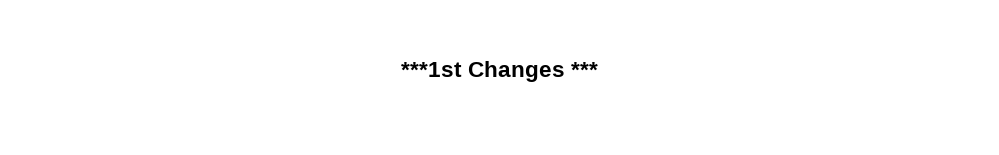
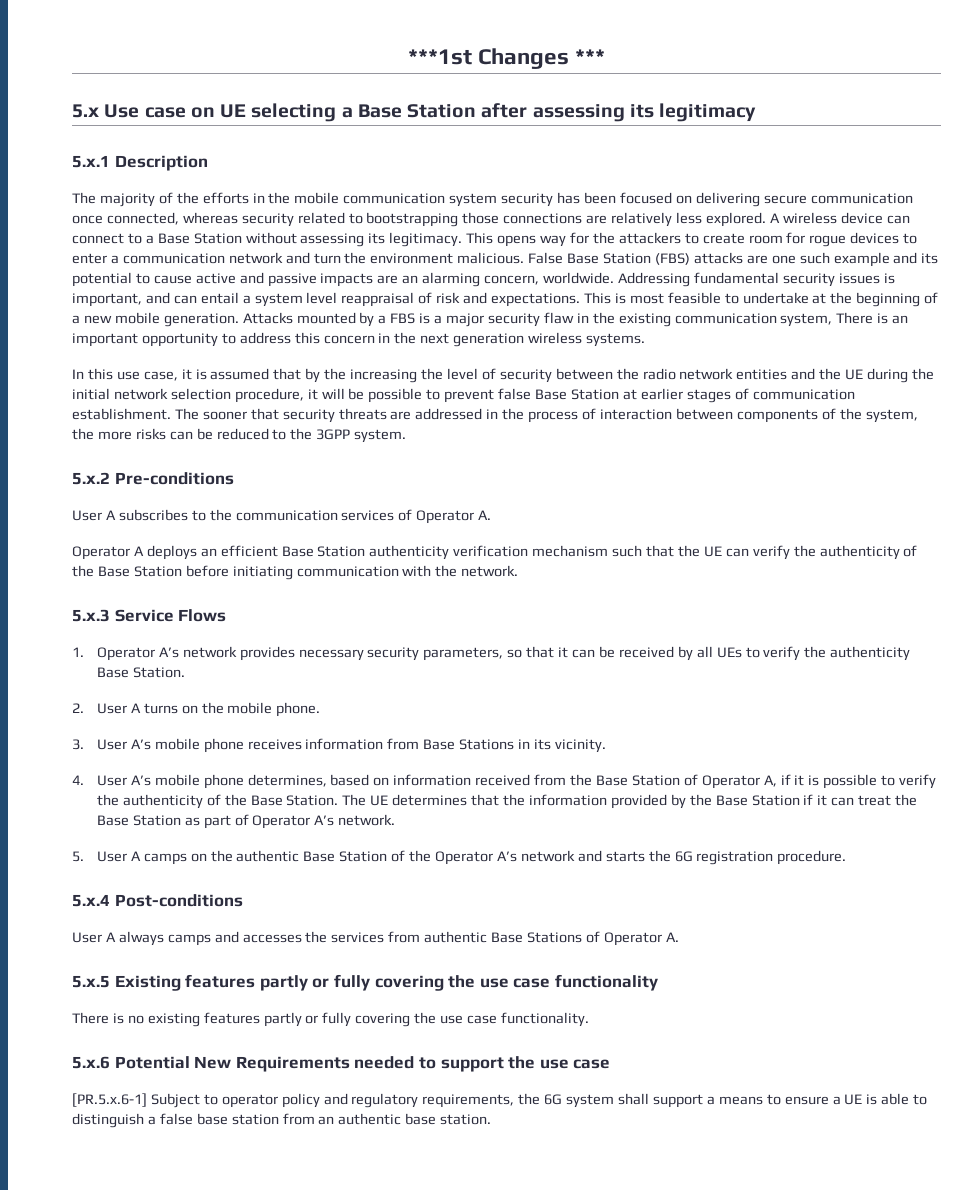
(599, 69) none -> [72,103,757,122] [72,155,208,171] [72,192,913,207] [72,212,910,227] [72,232,918,247] [72,252,939,267] [72,272,895,287] [72,292,939,307] [72,312,909,327] [72,332,646,347] [72,368,934,383] [72,388,855,403] [72,408,918,423] [72,428,407,443] [72,472,234,485] [72,509,492,524] [72,545,918,560] [72,565,519,580] [72,609,227,622] [72,646,911,661] [96,667,185,678] [72,702,321,717] [72,738,606,753] [72,774,937,789] [96,794,918,809] [96,814,396,829] [72,850,847,865] [72,894,243,907] [72,931,679,946] [72,974,658,991] [72,1012,589,1027] [72,1056,611,1072] [72,1093,928,1108] [72,1113,492,1128] // 5.x Use case on UE selecting a Base Station after assessing its legitimacy // 5.x.1 Description // The majority of the efforts in the mobile communication system security has been focused on delivering secure communication once connected, whereas security related to bootstrapping those connections are relatively less explored. A wireless device can connect to a Base Station without assessing its legitimacy. This opens way for the attackers to create room for rogue devices to enter a communication network and turn the environment malicious. False Base Station (FBS) attacks are one such example and its potential to cause active and passive impacts are an alarming concern, worldwide. Addressing fundamental security issues is important, and can entail a system level reappraisal of risk and expectations. This is most feasible to undertake at the beginning of a new mobile generation. Attacks mounted by a FBS is a major security flaw in the existing communication system, There is an important opportunity to address this concern in the next generation wireless systems. // In this use case, it is assumed that by the increasing the level of security between the radio network entities and the UE during the initial network selection procedure, it will be possible to prevent false Base Station at earlier stages of communication establishment. The sooner that security threats are addressed in the process of interaction between components of the system, the more risks can be reduced to the 3GPP system. // 5.x.2 Pre-conditions // User A subscribes to the communication services of Operator A. // Operator A deploys an efficient Base Station authenticity verification mechanism such that the UE can verify the authenticity of the Base Station before initiating communication with the network. // 5.x.3 Service Flows // 1. Operator A’s network provides necessary security parameters, so that it can be received by all UEs to verify the authenticity Base Station. // 2. User A turns on the mobile phone. // 3. User A’s mobile phone receives information from Base Stations in its vicinity. // 4. User A’s mobile phone determines, based on information received from the Base Station of Operator A, if it is possible to verify the authenticity of the Base Station. The UE determines that the information provided by the Base Station if it can treat the Base Station as part of Operator A’s network. // 5. User A camps on the authentic Base Station of the Operator A’s network and starts the 6G registration procedure. // 5.x.4 Post-conditions // User A always camps and accesses the services from authentic Base Stations of Operator A. // 5.x.5 Existing features partly or fully covering the use case functionality // There is no existing features partly or fully covering the use case functionality. // 5.x.6 Potential New Requirements needed to support the use case // [PR.5.x.6-1] Subject to operator policy and regulatory requirements, the 6G system shall support a means to ensure a UE is able to distinguish a false base station from an authentic base station.

